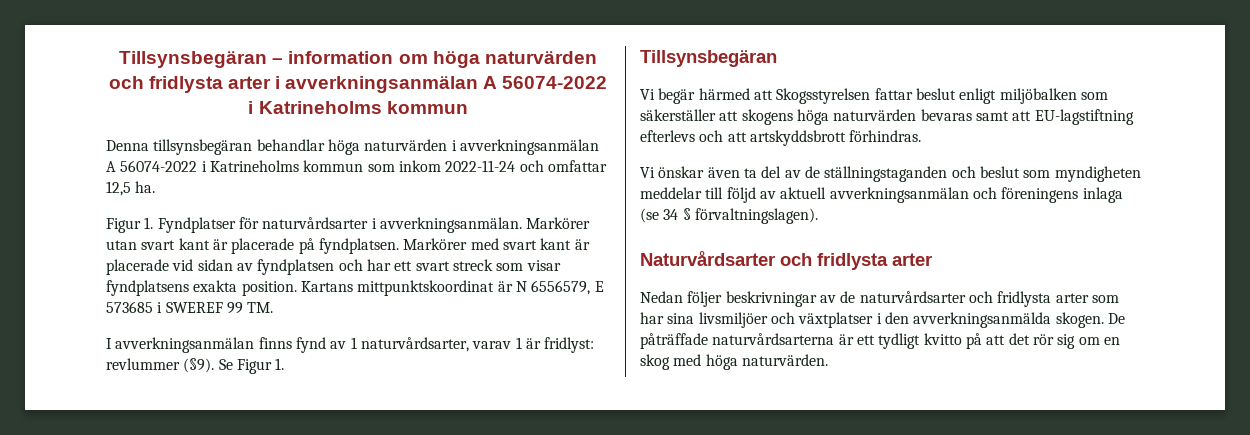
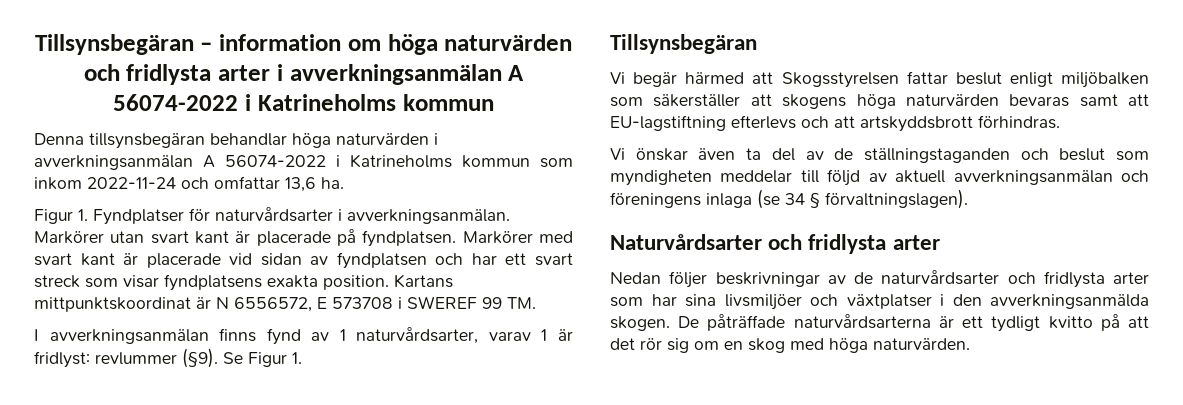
[106,181,131,196] 12,5 -> [285,177,316,192] 13,6
[531,280,604,295] [106,301,153,313] 6556579, E 573685 -> [234,297,393,312] 6556572, E 573708

